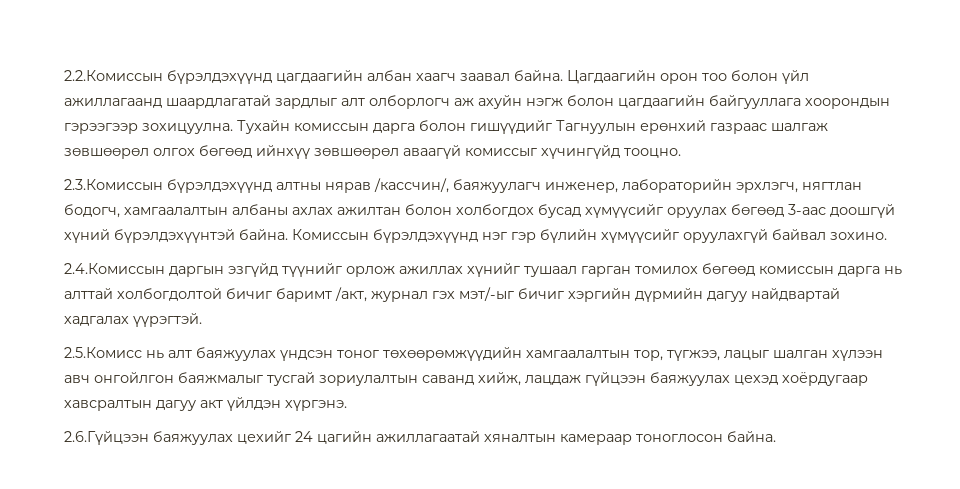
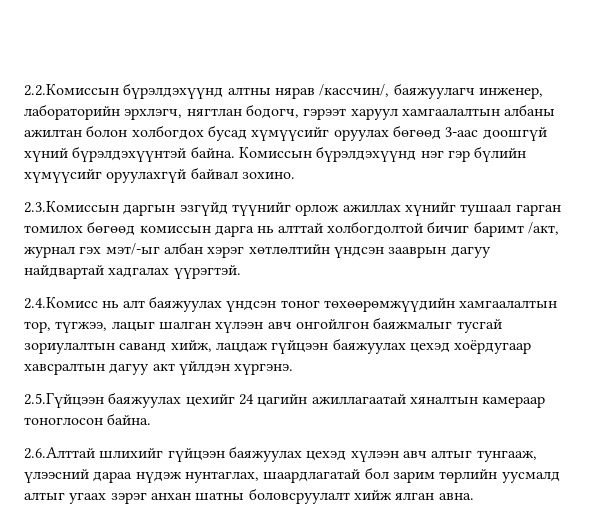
[276,70,809,84] [64,95,890,109] [64,120,828,134] [64,145,681,159] [64,179,272,193] цагдаагийн албан хаагч заавал байна. Цагдаагийн орон тоо болон үйл ажиллагаанд шаардлагатай зардлыг алт олборлогч аж ахуйн нэгж болон цагдаагийн байгууллага хоорондын гэрээгээр зохицуулна. Тухайн комиссын дарга болон гишүүдийг Тагнуулын ерөнхий газраас шалгаж зөвшөөрөл олгох бөгөөд ийнхүү зөвшөөрөл аваагүй комиссыг хүчингүйд тооцно. // 2.3.Комиссын бүрэлдэхүүнд -> (224, 91) none
(120, 211) none -> [303,108,398,120] гэрээт харуул
[292,207,333,215] ахлах -> (556, 110) none
[64,263,165,275] 2.4.Комиссын -> [24,201,119,213] 2.3.Комиссын
[518,288,703,302] бичиг хэргийн дүрмийн -> [163,242,447,258] албан хэрэг хөтлөлтийн үндсэн зааврын
[64,347,142,358] 2.5.Комисс -> [24,297,98,309] 2.4.Комисс
[64,431,149,445] 2.6.Гүйцээн -> [24,392,104,408] 2.5.Гүйцээн
(776, 436) none -> [24,446,537,462] [24,467,560,483] [24,488,474,504] // 2.6.Алттай шлихийг гүйцээн баяжуулах цехэд хүлээн авч алтыг тунгааж, үлээсний дараа нүдэж нунтаглах, шаардлагатай бол зарим төрлийн уусмалд алтыг угаах зэрэг анхан шатны боловсруулалт хийж ялган авна.

